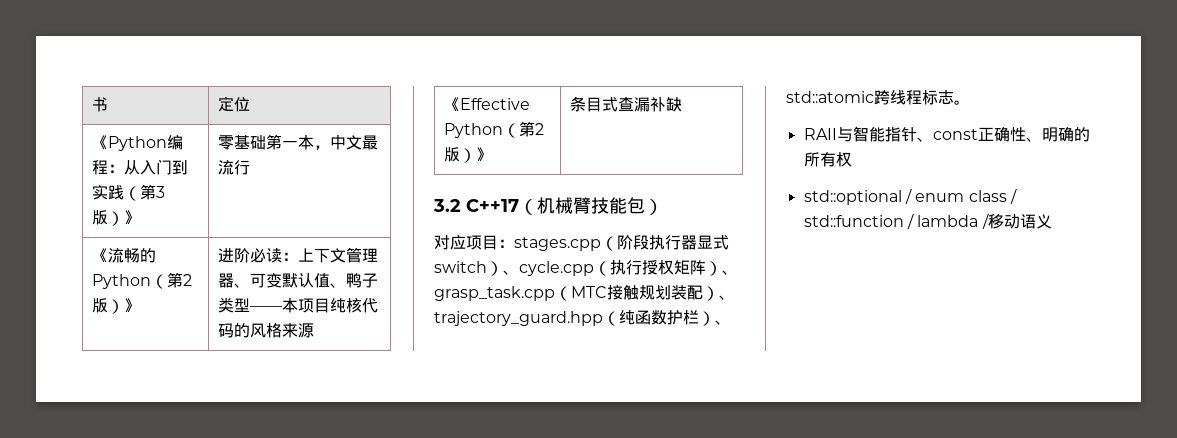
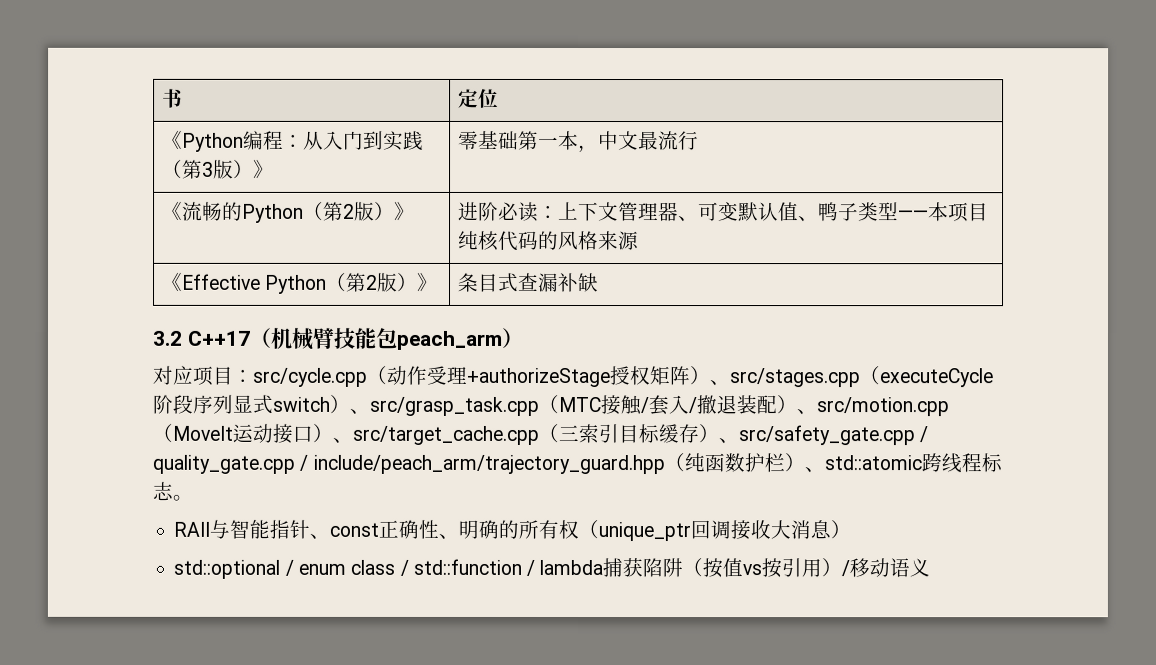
(645, 205) none -> [395,330,503,350] peach_arm
[514,235,729,251] [434,260,738,276] [434,285,735,301] [434,311,603,326] stages.cpp（阶段执行器显式switch）、cycle.cpp（执行授权矩阵）、grasp_task.cpp（MTC接触规划装配）、trajectory_guard.hpp -> [252,365,993,388] [152,394,949,417] [152,423,929,446] [152,454,665,475] src/cycle.cpp（动作受理+authorizeStage授权矩阵）、src/stages.cpp（executeCycle阶段序列显式switch）、src/grasp_task.cpp（MTC接触/套入/撤退装配）、src/motion.cpp（MoveIt运动接口）、src/target_cache.cpp（三索引目标缓存）、src/safety_gate.cpp / quality_gate.cpp / include/peach_arm/trajectory_guard.hpp
(852, 159) none -> [578,520,852,542] （unique_ptr回调接收大消息）
(979, 221) none -> [602,558,843,579] 捕获陷阱（按值vs按引用）

